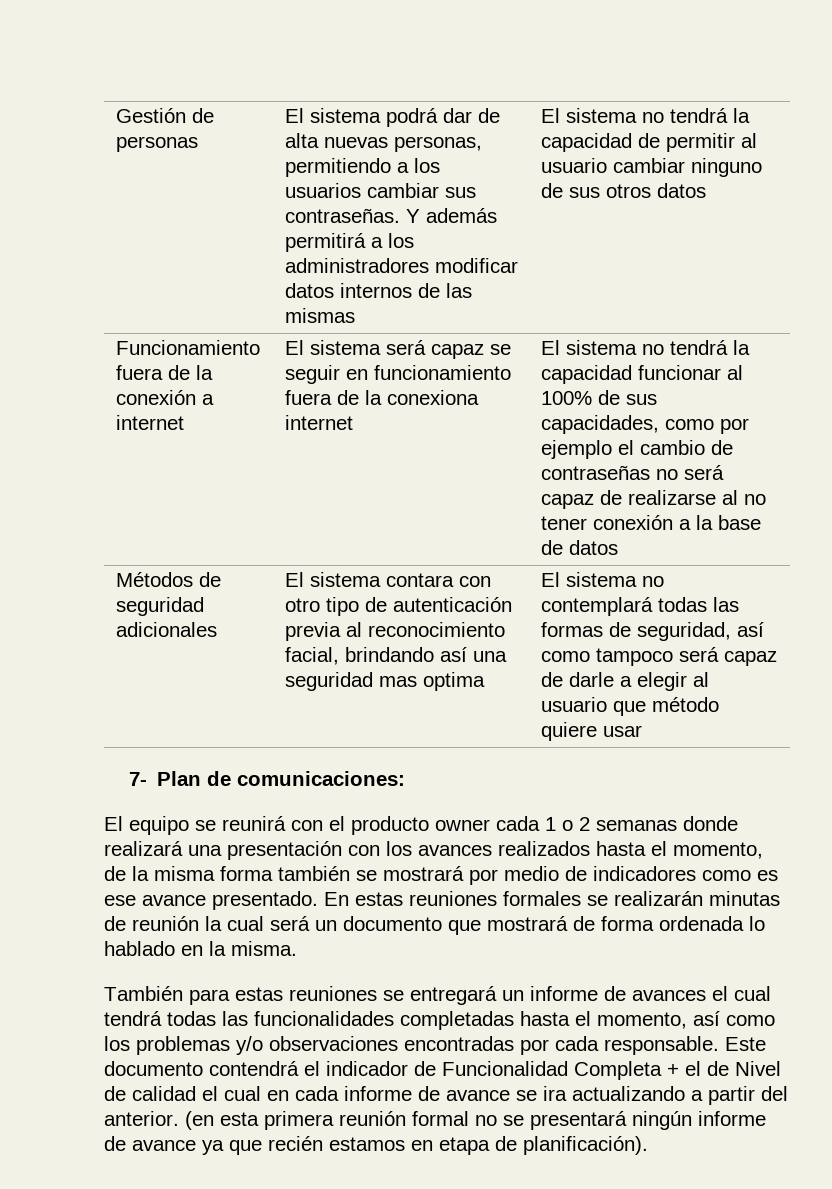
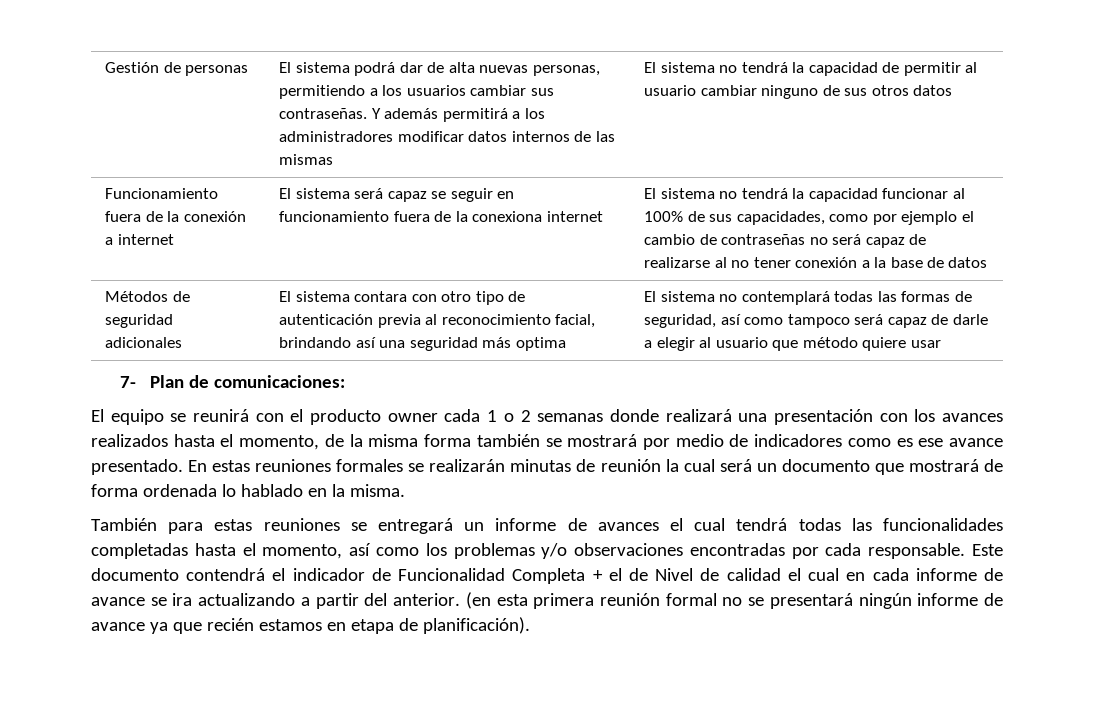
[378,676,417,687] mas -> [482,337,512,348] más

